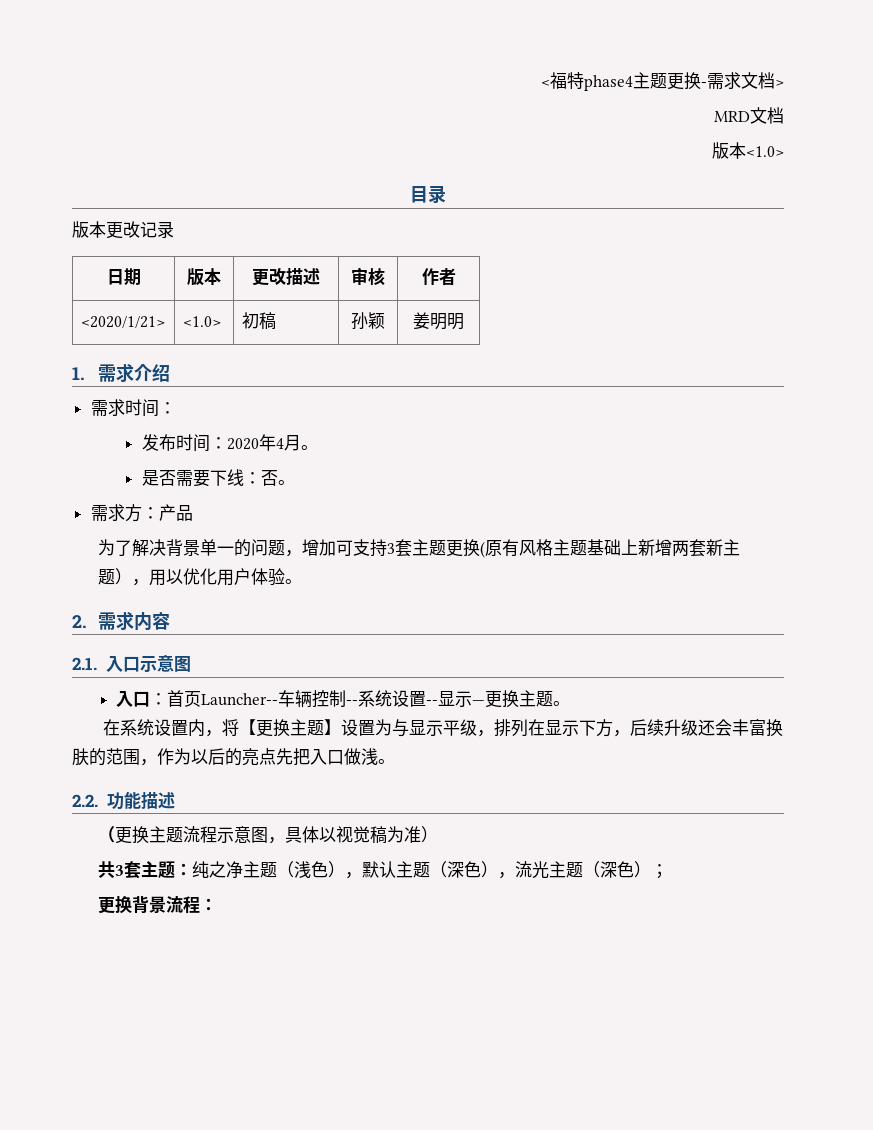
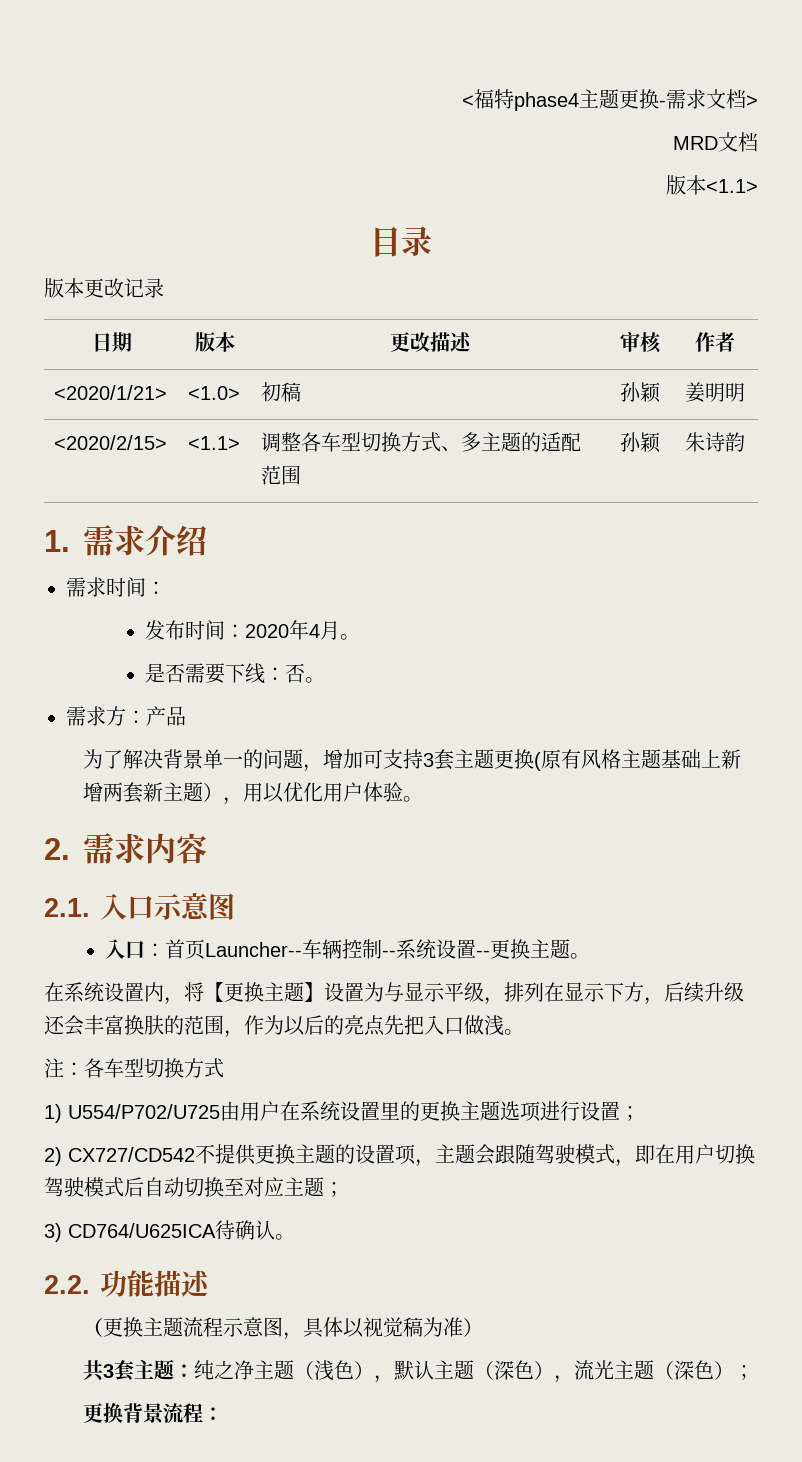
[746,146,784,157] <1.0> -> [706,179,758,193] <1.1>
(464, 321) none -> [54,435,168,450] [188,436,241,450] [261,432,582,452] [261,465,302,485] [620,432,661,453] [685,432,745,452] // <2020/2/15> | <1.1> | 调整各车型切换方式、多主题的适配范围 | 孙颖 | 朱诗韵
[438,691,486,707] 显示— -> (491, 953) none
(395, 761) none -> [44,1058,224,1078] [44,1101,640,1123] [44,1144,755,1167] [44,1177,344,1197] [44,1220,295,1242] // 注：各车型切换方式 // 1) U554/P702/U725由用户在系统设置里的更换主题选项进行设置； // 2) CX727/CD542不提供更换主题的设置项，主题会跟随驾驶模式，即在用户切换驾驶模式后自动切换至对应主题； // 3) CD764/U625ICA待确认。

